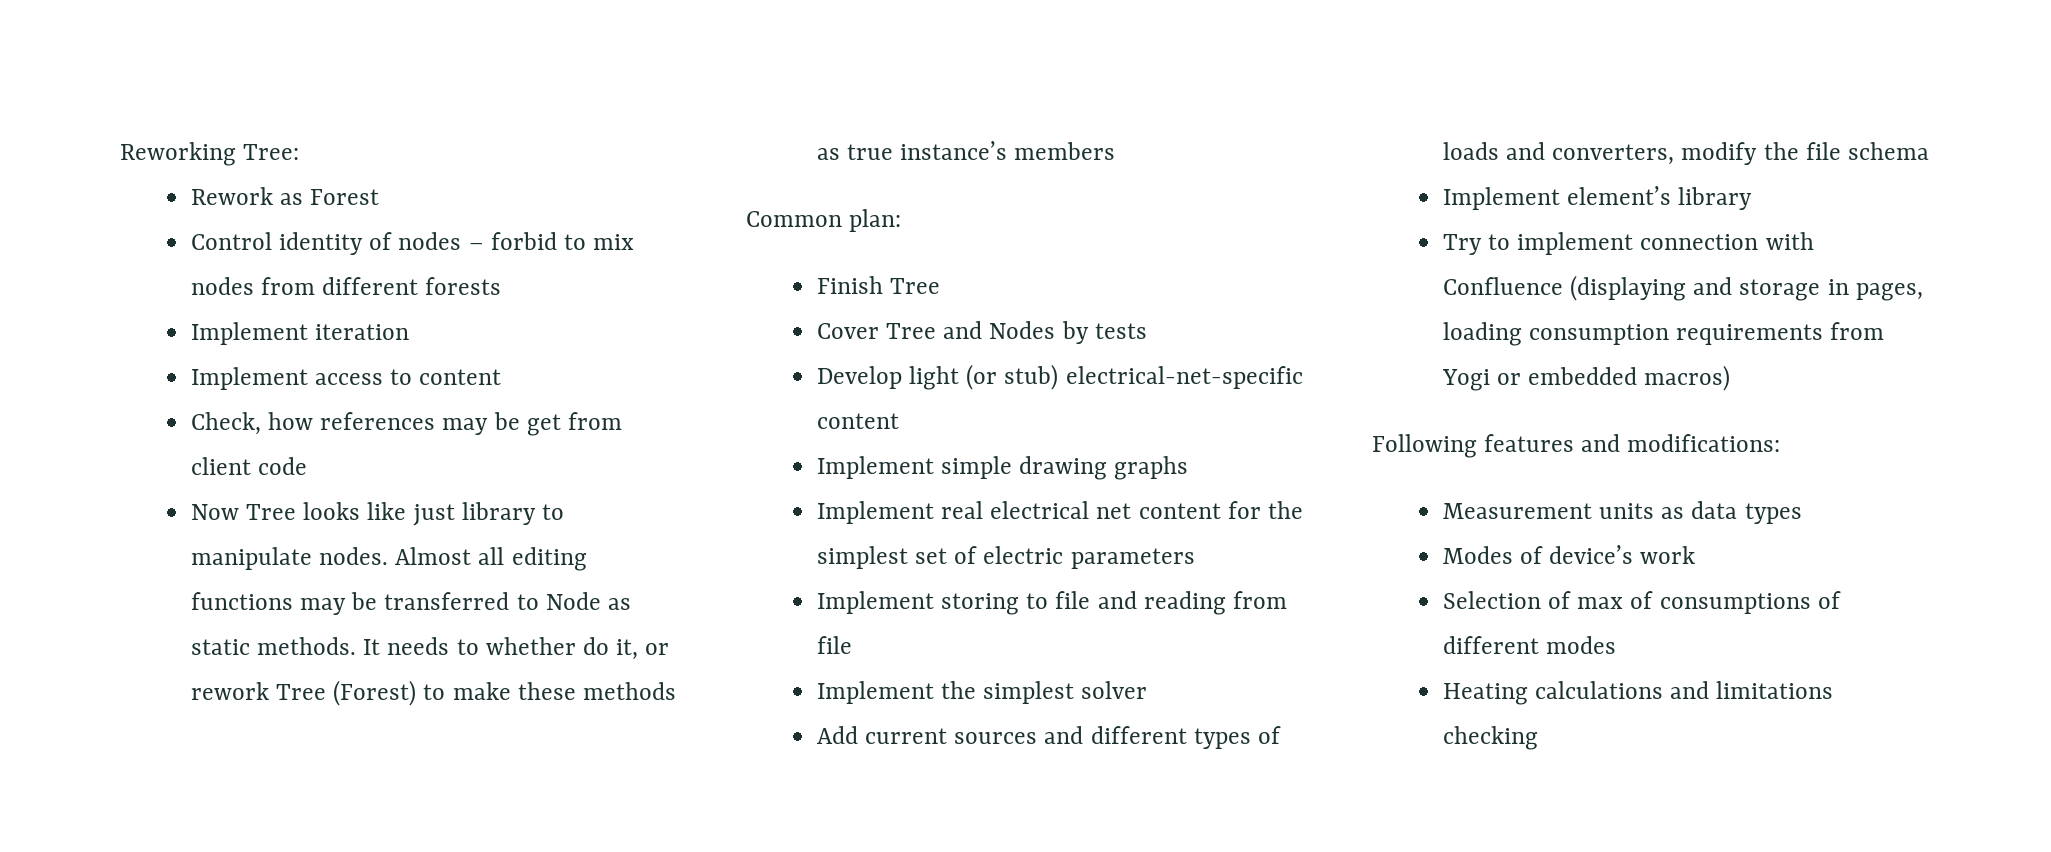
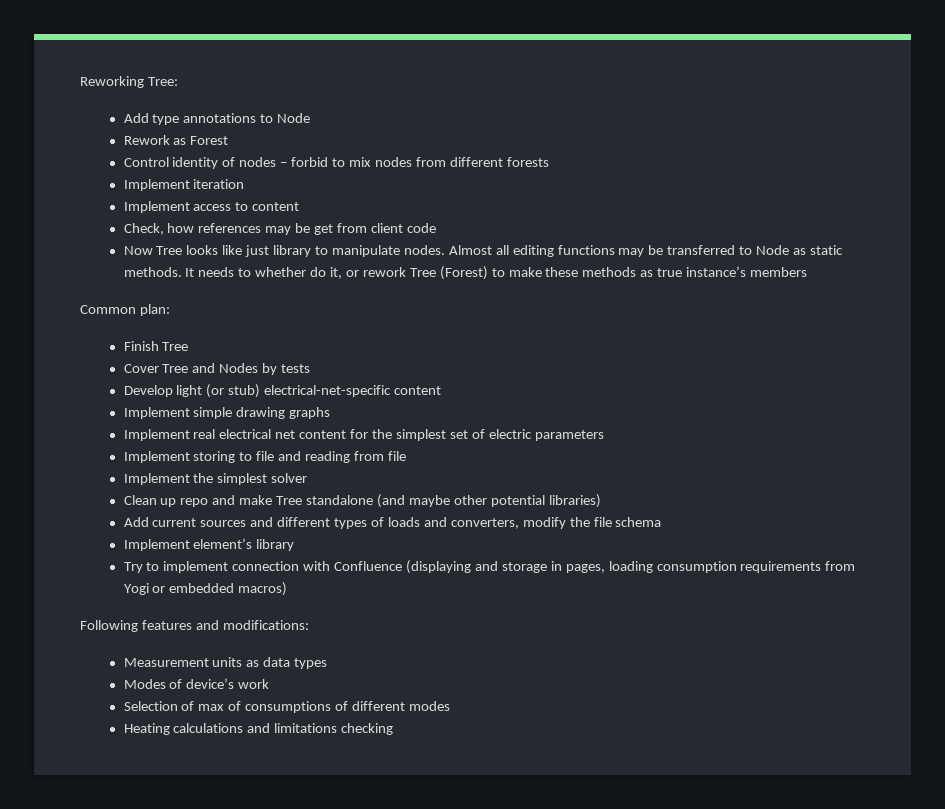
(300, 152) none -> [123,113,311,125] // Add type annotations to Node
(1148, 690) none -> [123,494,601,508] // Clean up repo and make Tree standalone (and maybe other potential libraries)

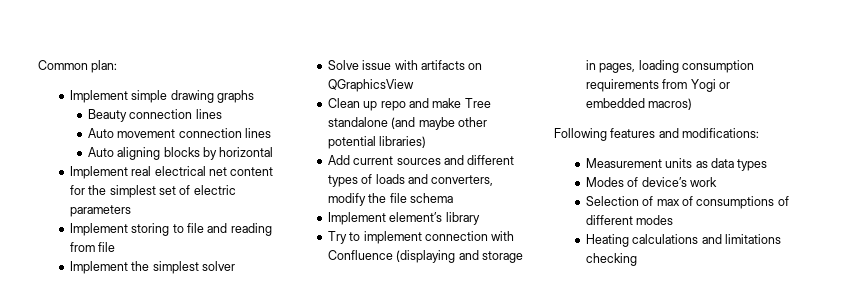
[80,76,178,88] [123,113,311,125] [123,135,229,145] [123,157,549,169] [123,179,245,191] [123,201,300,213] [123,223,436,235] [123,245,843,257] [123,266,808,280] [80,304,170,316] [123,341,189,351] [123,363,311,375] [123,384,442,398] [123,407,331,419] Reworking Tree: // Add type annotations to Node // Rework as Forest // Control identity of nodes – forbid to mix nodes from different forests // Implement iteration // Implement access to content // Check, how references may be get from client code // Now Tree looks like just library to manipulate nodes. Almost all editing functions may be transferred to Node as static methods. It needs to whether do it, or rework Tree (Forest) to make these methods as true instance’s members // Common plan: // Finish Tree // Cover Tree and Nodes by tests // Develop light (or stub) electrical-net-specific content // Implement simple drawing graphs -> [38,60,118,73] [69,90,254,103] [87,109,222,122] [87,128,272,138] [87,147,274,160] Common plan: // Implement simple drawing graphs // Beauty connection lines // Auto movement connection lines // Auto aligning blocks by horizontal
(308, 478) none -> [327,60,483,70] [327,79,414,92] // Solve issue with artifacts on QGraphicsView

